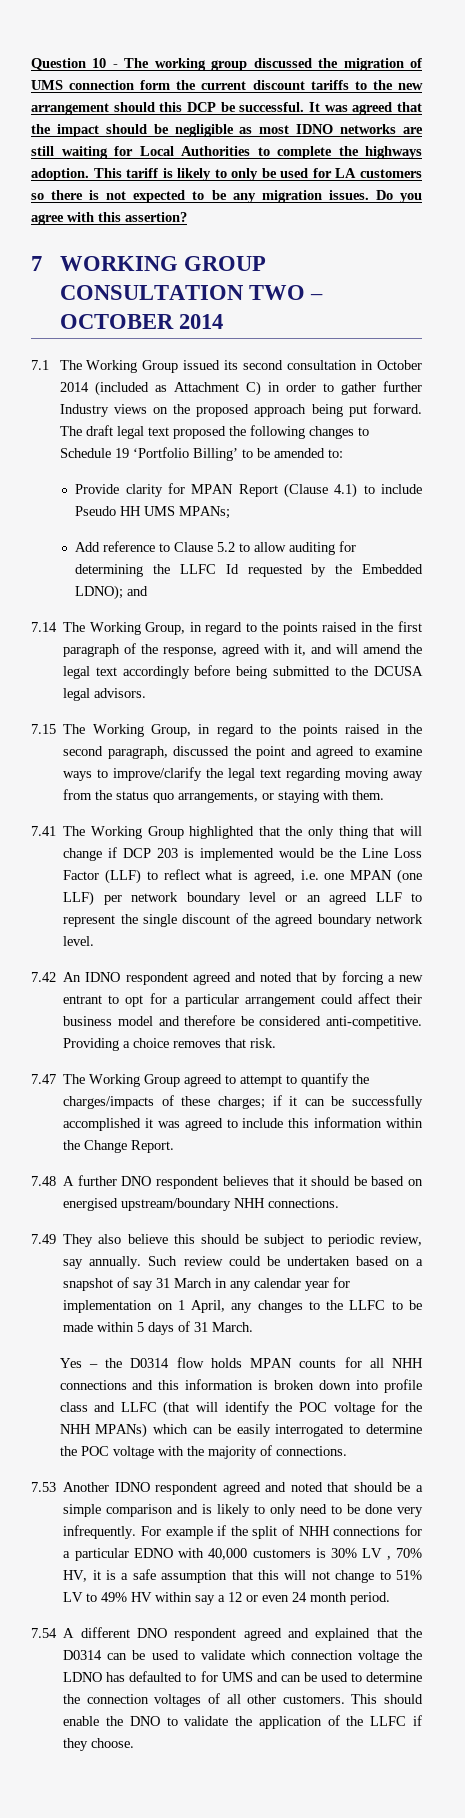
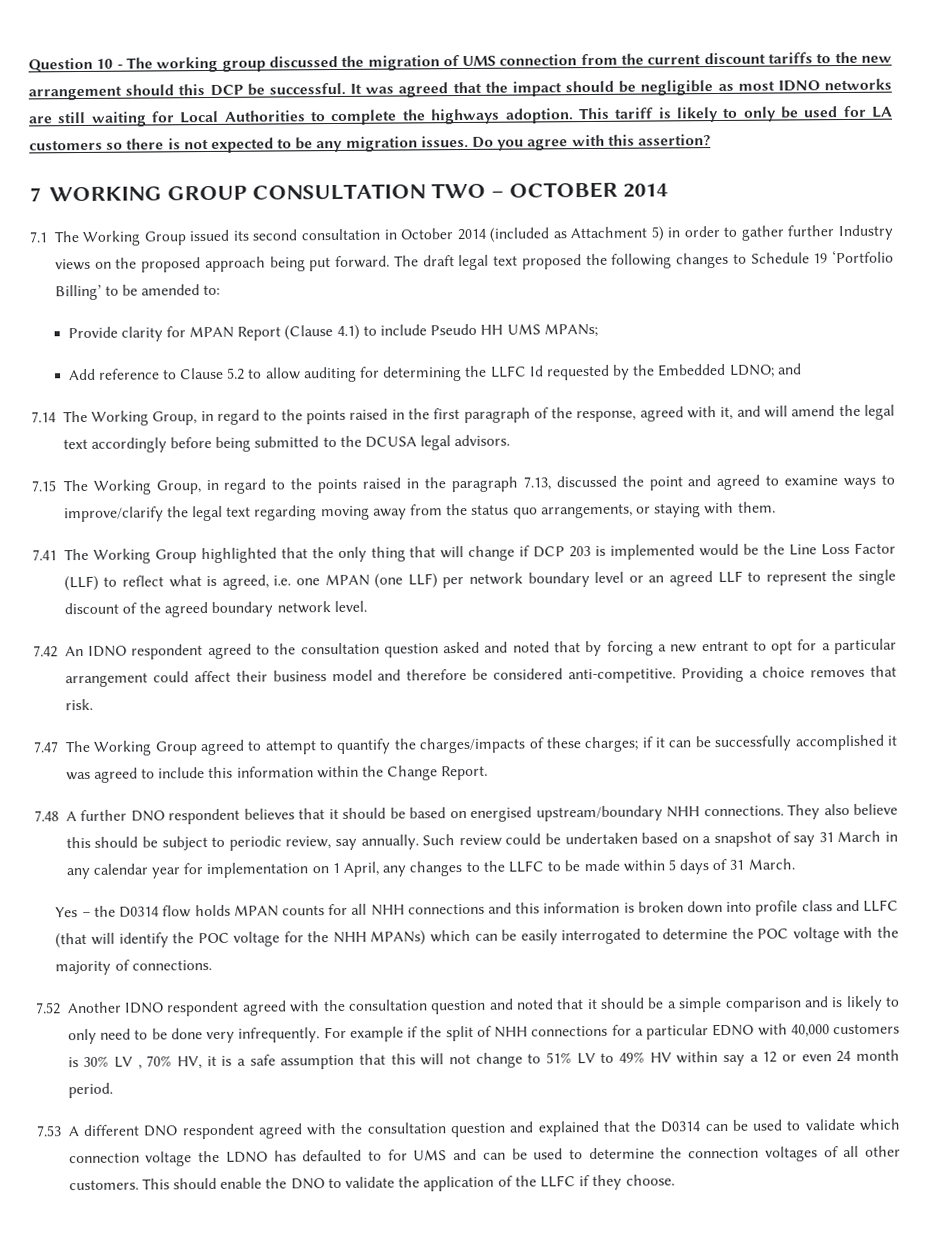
[140,80,171,90] form -> [580,53,618,66] from
[245,381,261,396] C) -> [650,226,664,242] 5)
[75,585,124,600] LDNO); -> [728,364,775,378] LDNO;
[63,746,168,759] second paragraph, -> [450,476,551,493] paragraph 7.13,
(231, 978) none -> [255,641,481,658] to the consultation question asked
[31,1234,56,1244] // 7.49 -> (784, 811) none
[31,1482,56,1492] 7.53 -> [35,1002,61,1015] 7.52
[265,1482,349,1492] and noted that -> [289,998,598,1015] with the consultation question and noted that it
[31,1628,57,1638] 7.54 -> [36,1125,62,1137] 7.53
(282, 1634) none -> [306,1122,506,1138] with the consultation question

